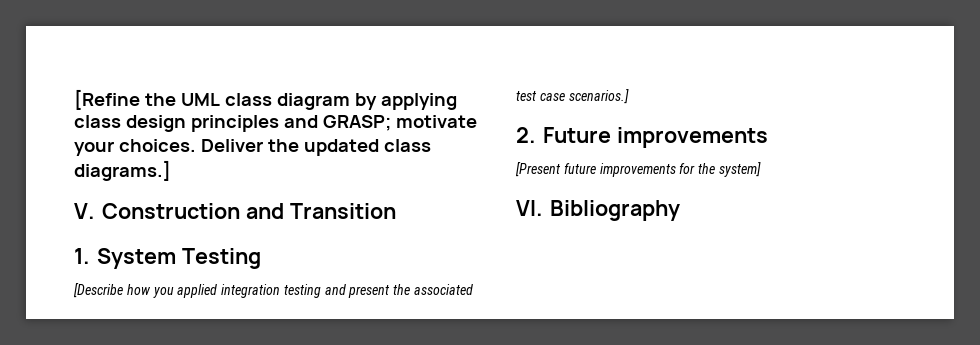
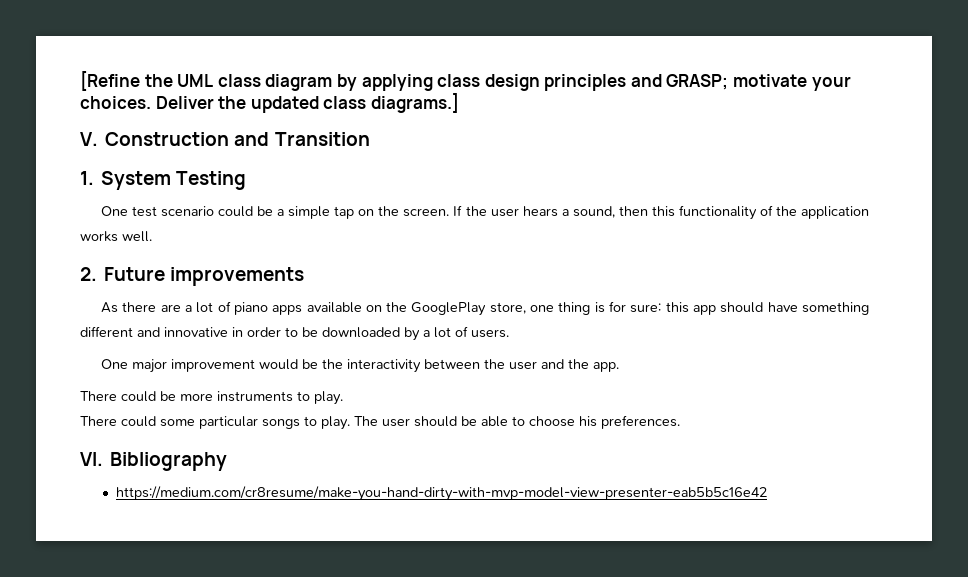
[73,283,474,298] [516,89,629,104] [516,127,768,148] [515,162,761,177] [Describe how you applied integration testing and present the associated test case scenarios.] // 2. Future improvements // [Present future improvements for the system] -> [100,205,869,220] [80,231,152,242] [80,267,305,286] [100,301,869,316] [80,326,509,341] [100,359,619,373] [80,391,343,405] [80,415,680,430] One test scenario could be a simple tap on the screen. If the user hears a sound, then this functionality of the application works well. // 2. Future improvements // As there are a lot of piano apps available on the GooglePlay store, one thing is for sure: this app should have something different and innovative in order to be downloaded by a lot of users. // One major improvement would be the interactivity between the user and the app. // There could be more instruments to play. // There could some particular songs to play. The user should be able to choose his preferences.
(680, 210) none -> [116,486,768,501] // https://medium.com/cr8resume/make-you-hand-dirty-with-mvp-model-view-presenter-eab5b5c16e42

